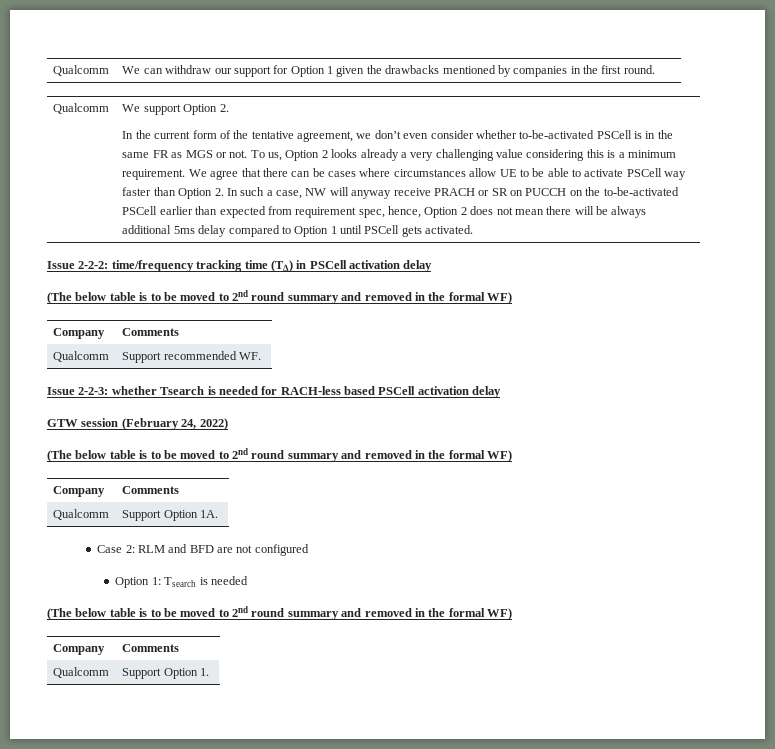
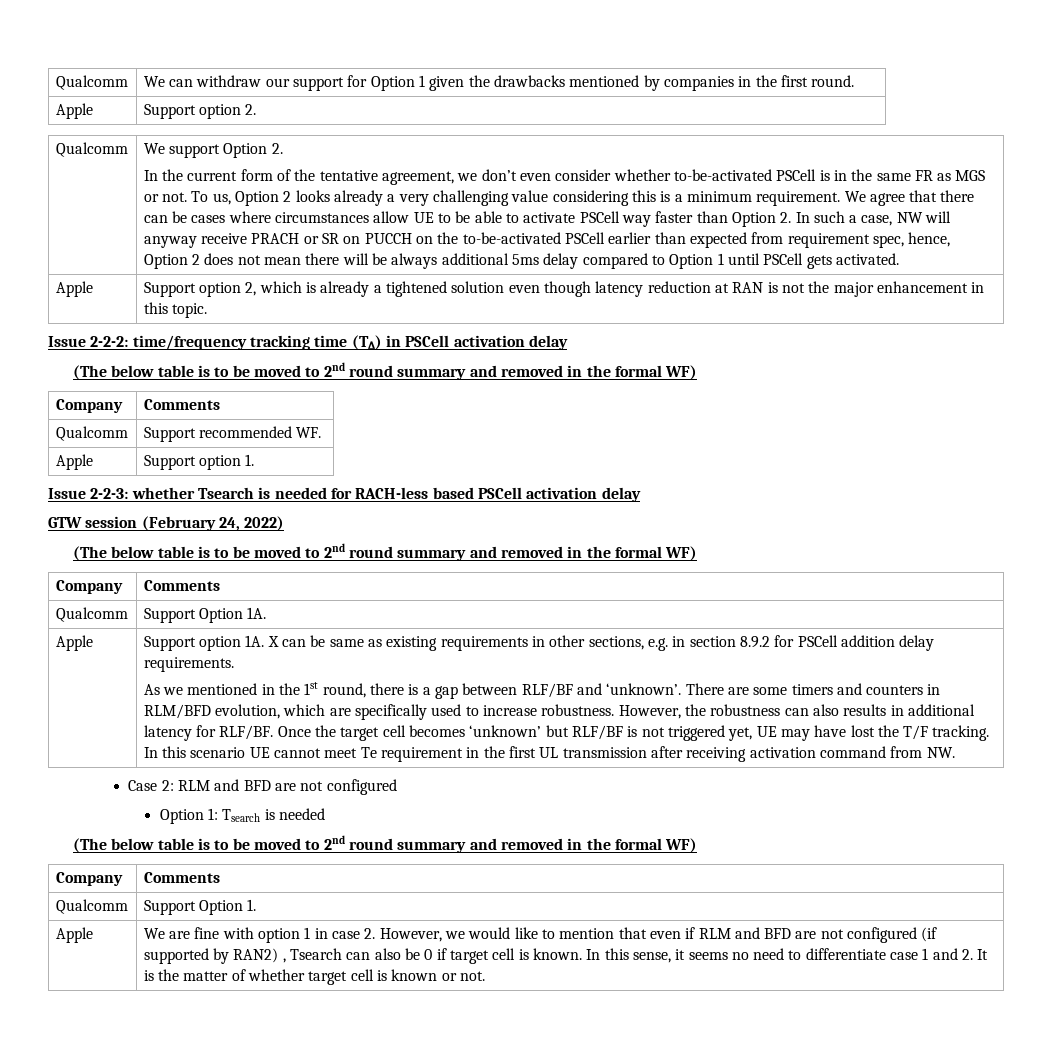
(655, 69) none -> [55,103,93,119] [143,104,257,119] // Apple | Support option 2.
(474, 229) none -> [55,281,93,297] [143,281,985,297] [143,302,208,318] // Apple | Support option 2, which is already a tightened solution even though latency reduction at RAN is not the major enhancement in this topic.
(262, 356) none -> [55,454,93,470] [143,454,255,470] // Apple | Support option 1.
(219, 514) none -> [55,635,93,651] [143,635,935,651] [143,657,234,672] [143,682,941,699] [143,704,975,720] [143,725,990,741] [143,746,955,762] // Apple | Support option 1A. X can be same as existing requirements in other sections, e.g. in section 8.9.2 for PSCell addition delay requirements. // As we mentioned in the 1st round, there is a gap between RLF/BF and ‘unknown’. There are some timers and counters in RLM/BFD evolution, which are specifically used to increase robustness. However, the robustness can also results in additional latency for RLF/BF. Once the target cell becomes ‘unknown’ but RLF/BF is not triggered yet, UE may have lost the T/F tracking. In this scenario UE cannot meet Te requirement in the first UL transmission after receiving activation command from NW.
(210, 672) none -> [55,927,93,943] [143,927,938,943] [143,948,989,964] [143,969,485,985] // Apple | We are fine with option 1 in case 2. However, we would like to mention that even if RLM and BFD are not configured (if supported by RAN2) , Tsearch can also be 0 if target cell is known. In this sense, it seems no need to differentiate case 1 and 2. It is the matter of whether target cell is known or not.

